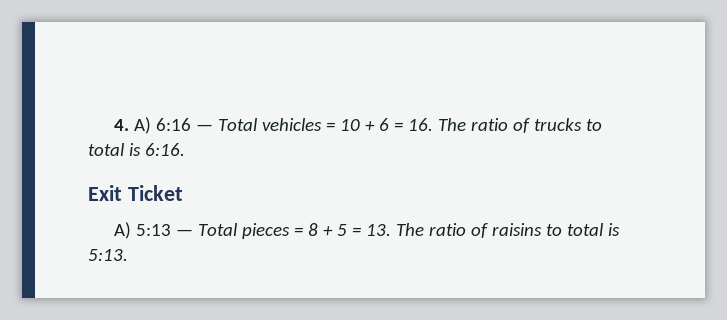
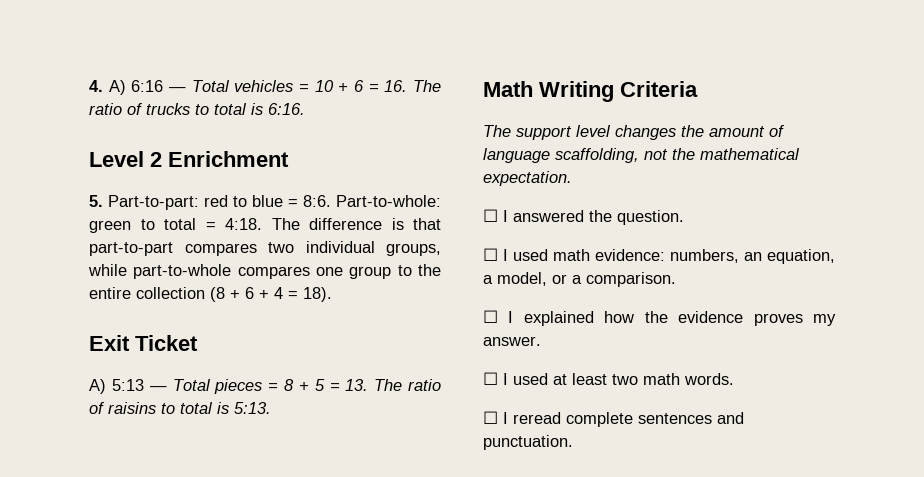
(185, 149) none -> [89,151,289,167] [89,195,441,210] [89,218,441,233] [89,241,441,256] [88,264,441,279] [89,287,332,302] // Level 2 Enrichment // 5. Part-to-part: red to blue = 8:6. Part-to-whole: green to total = 4:18. The difference is that part-to-part compares two individual groups, while part-to-whole compares one group to the entire collection (8 + 6 + 4 = 18).
(128, 255) none -> [483,81,698,102] [483,125,785,140] [483,148,800,163] [483,171,572,186] [483,209,684,225] [483,248,835,264] [483,272,676,287] [483,310,836,326] [483,336,541,346] [483,372,734,385] [483,411,744,427] [483,435,573,450] // Math Writing Criteria // The support level changes the amount of language scaffolding, not the mathematical expectation. // ☐ I answered the question. // ☐ I used math evidence: numbers, an equation, a model, or a comparison. // ☐ I explained how the evidence proves my answer. // ☐ I used at least two math words. // ☐ I reread complete sentences and punctuation.

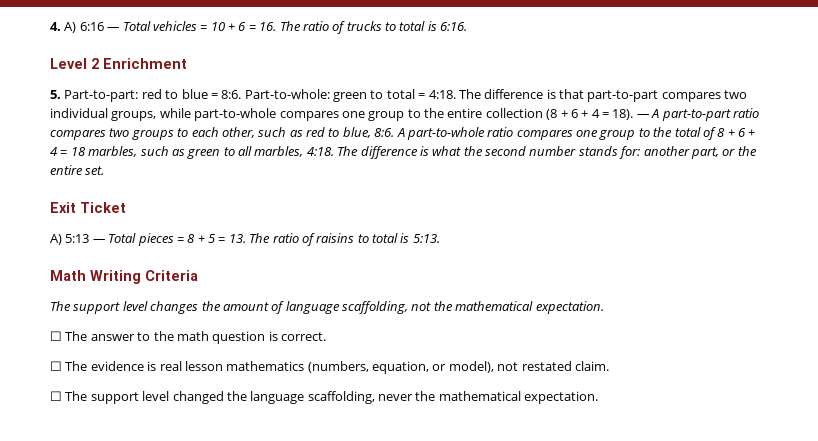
(332, 294) none -> [636,108,759,121] [50,127,756,140] [50,146,757,159] [50,165,105,175] — A part-to-part ratio compares two groups to each other, such as red to blue, 8:6. A part-to-whole ratio compares one group to the total of 8 + 6 + 4 = 18 marbles, such as green to all marbles, 4:18. The difference is what the second number stands for: another part, or the entire set.
[503,210,684,225] [483,248,835,264] [483,272,676,287] [483,310,836,326] [483,336,541,346] [483,372,734,385] [483,411,744,427] [483,435,573,450] I answered the question. // ☐ I used math evidence: numbers, an equation, a model, or a comparison. // ☐ I explained how the evidence proves my answer. // ☐ I used at least two math words. // ☐ I reread complete sentences and punctuation. -> [65,331,326,344] [50,361,609,374] [50,391,599,404] The answer to the math question is correct. // ☐ The evidence is real lesson mathematics (numbers, equation, or model), not restated claim. // ☐ The support level changed the language scaffolding, never the mathematical expectation.

